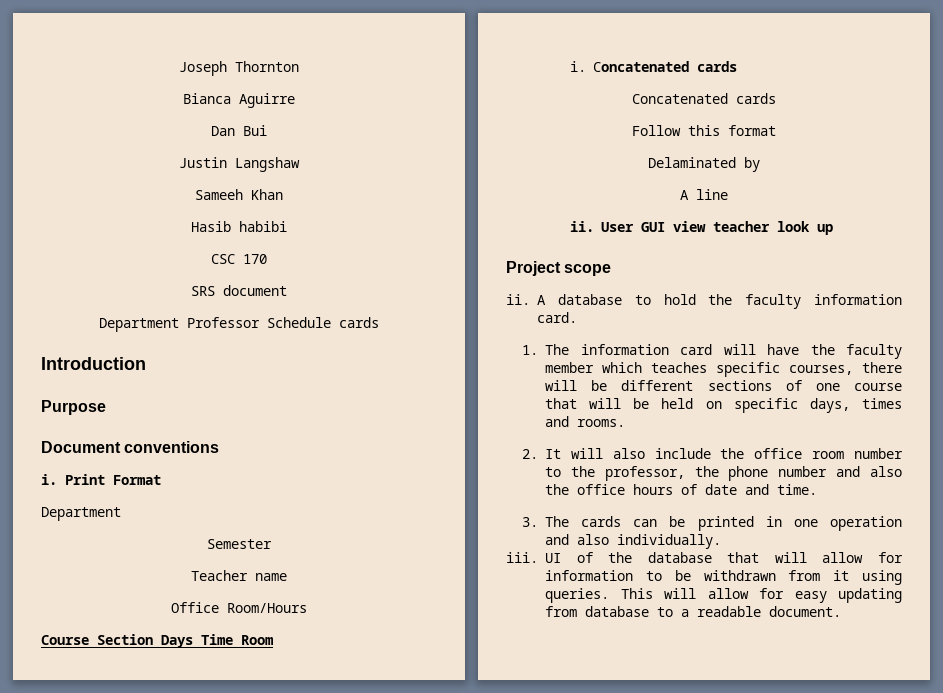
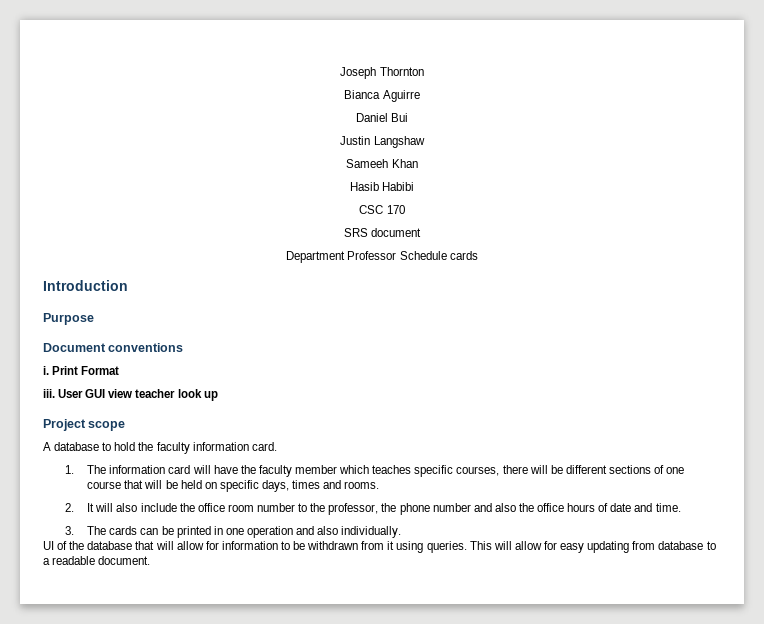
[211,126,235,136] Dan -> [355,113,388,122] Daniel
[239,221,287,232] habibi -> [382,182,415,191] Habibi
[41,507,121,521] [207,539,272,549] [191,570,287,581] [171,602,307,613] [41,634,273,648] [570,61,738,72] [632,93,776,104] [632,125,776,136] [648,157,760,172] [680,189,728,200] [570,221,595,232] Department // Semester // Teacher name // Office Room/Hours // Course Section Days Time Room // i. Concatenated cards // Concatenated cards // Follow this format // Delaminated by // A line // ii. -> [43,389,55,398] iii.
[506,294,530,305] ii. -> (126, 426) none
[506,552,538,563] iii. -> (402, 532) none

